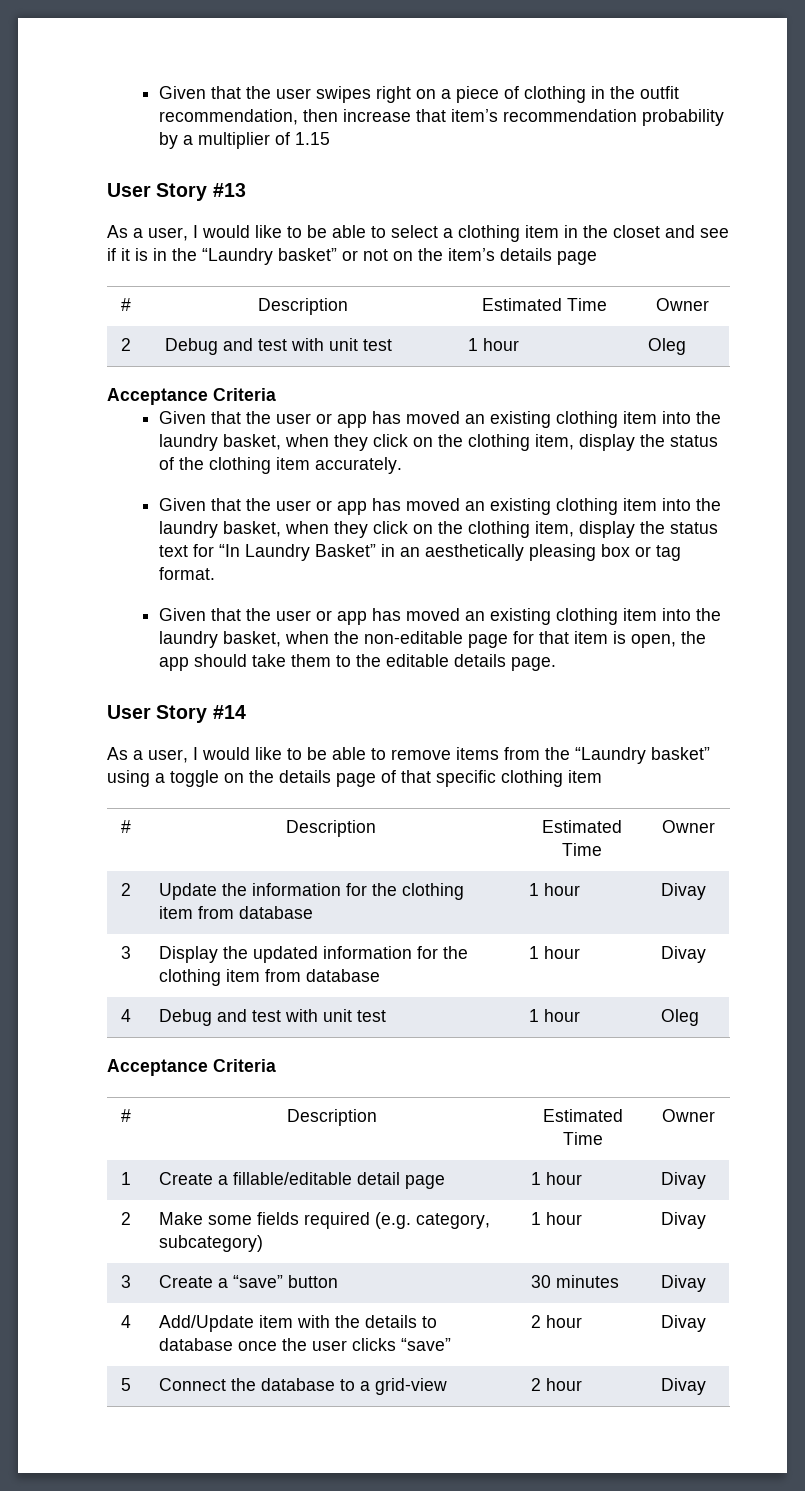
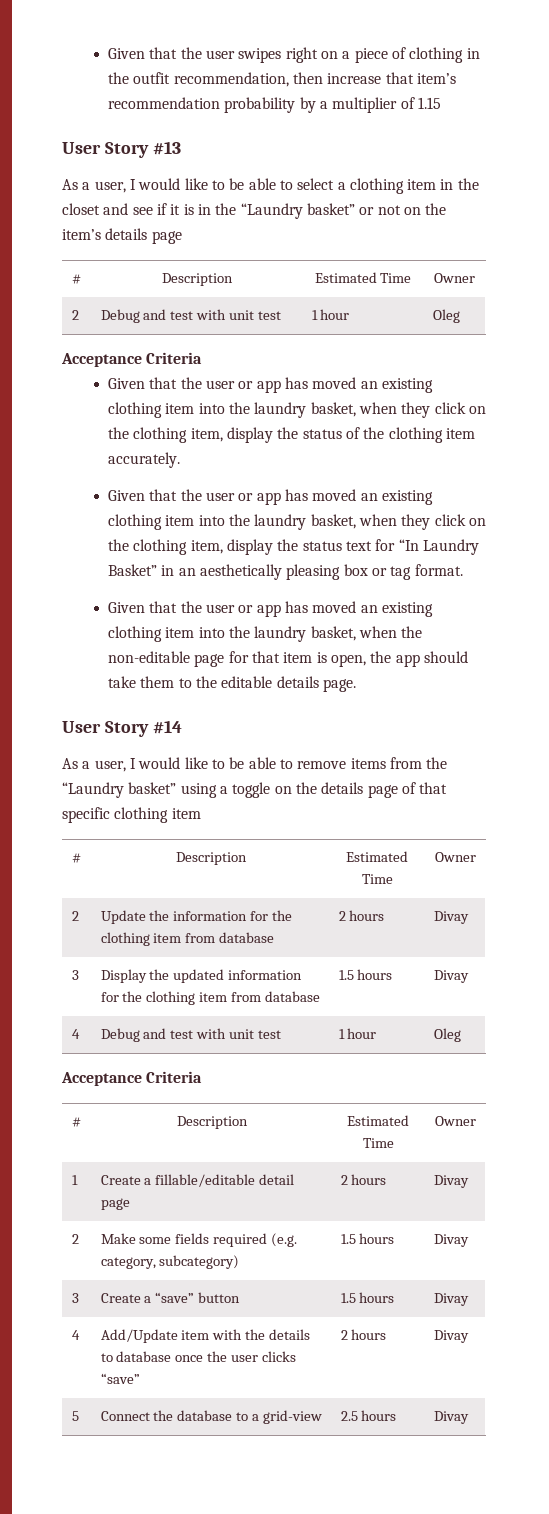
[528,883,580,896] 1 hour -> [338,910,385,921] 2 hours
[528,946,580,959] 1 hour -> [338,969,393,980] 1.5 hours
[530,1172,582,1185] 1 hour -> [340,1174,387,1185] 2 hours
[530,1212,582,1225] 1 hour -> [340,1233,395,1244] 1.5 hours
[530,1275,619,1288] 30 minutes -> [340,1292,395,1303] 1.5 hours
[545,1315,582,1328] hour -> [351,1329,387,1340] hours
[530,1378,582,1391] 2 hour -> [340,1410,397,1421] 2.5 hours

